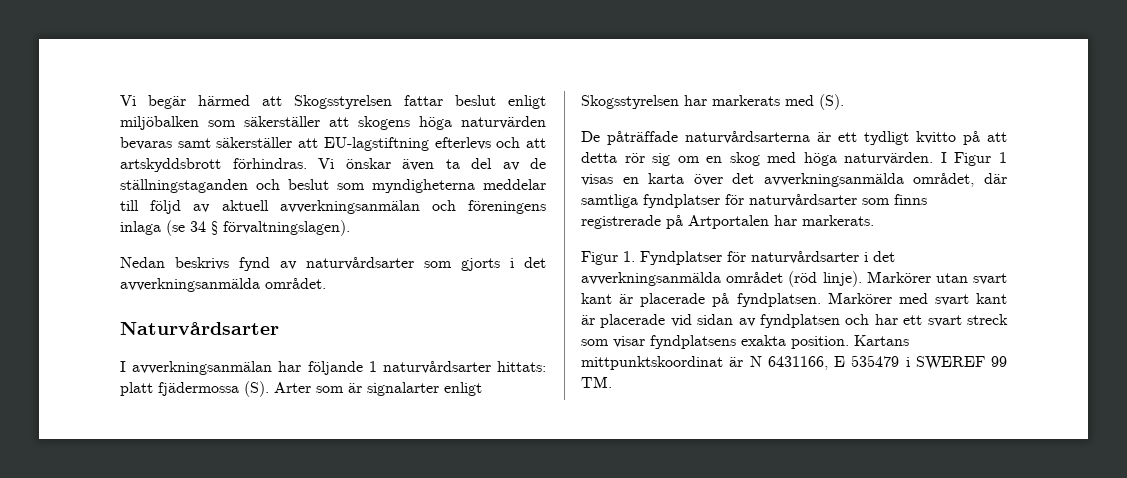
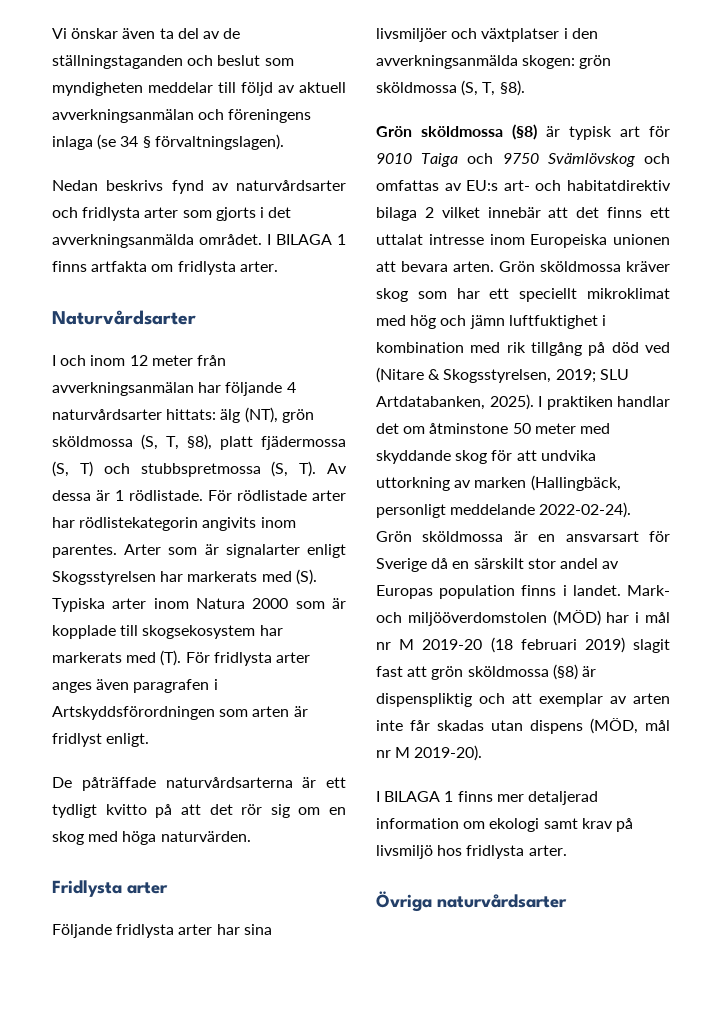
[120,95,546,109] [120,116,546,130] [120,137,546,151] [120,158,334,172] Vi begär härmed att Skogsstyrelsen fattar beslut enligt miljöbalken som säkerställer att skogens höga naturvärden bevaras samt säkerställer att EU-lagstiftning efterlevs och att artskyddsbrott förhindras. Vi -> [52,28,67,39] Vi
[372,179,475,193] myndigheterna -> [52,82,143,96] myndigheten
(414, 263) none -> [52,207,179,221] och fridlysta arter
[120,322,279,335] [120,361,126,372] // Naturvårdsarter // I -> [267,234,346,245] [52,261,278,275] [52,310,196,325] [52,355,226,366] I BILAGA 1 finns artfakta om fridlysta arter. // Naturvårdsarter // I och inom 12 meter från
[368,361,377,372] 1 -> [286,382,296,393] 4
[120,381,269,397] platt fjädermossa (S). -> [220,407,314,423] [52,434,346,450] [52,461,347,477] [52,490,346,501] [52,517,296,531] [52,544,117,558] älg (NT), grön sköldmossa (S, T, §8), platt fjädermossa (S, T) och stubbspretmossa (S, T). Av dessa är 1 rödlistade. För rödlistade arter har rödlistekategorin angivits inom parentes.
(844, 102) none -> [52,598,346,612] [52,625,283,639] [52,650,310,666] [52,679,218,693] [52,706,308,720] [52,733,150,747] Typiska arter inom Natura 2000 som är kopplade till skogsekosystem har markerats med (T). För fridlysta arter anges även paragrafen i Artskyddsförordningen som arten är fridlyst enligt.
[581,152,617,163] detta -> [209,804,233,815] det
[940,152,1007,166] [581,173,1007,187] [581,194,927,208] [581,215,874,229] [581,251,895,265] [581,271,1007,287] [581,292,1007,307] [581,314,1008,328] [581,335,909,349] [581,355,1007,370] [581,376,612,388] I Figur 1 visas en karta över det avverkningsanmälda området, där samtliga fyndplatser för naturvårdsarter som finns registrerade på Artportalen har markerats. // Figur 1. Fyndplatser för naturvårdsarter i det avverkningsanmälda området (röd linje). Markörer utan svart kant är placerade på fyndplatsen. Markörer med svart kant är placerade vid sidan av fyndplatsen och har ett svart streck som visar fyndplatsens exakta position. Kartans mittpunktskoordinat är N 6431166, E 535479 i SWEREF 99 TM. -> [52,880,168,897] [52,924,272,938] [376,28,598,42] [376,55,612,69] [376,80,525,96] [376,124,670,140] [376,153,670,167] [376,180,671,191] [376,207,670,221] [376,234,670,248] [376,261,670,272] [376,288,670,302] [376,315,606,329] [376,342,670,356] [376,367,629,383] [376,394,670,410] [376,423,610,434] [376,450,596,464] [376,475,621,491] [376,502,632,518] [376,531,670,542] [376,558,620,572] [376,585,670,599] [376,610,670,626] [376,637,670,653] [376,664,596,680] [376,693,670,707] [376,718,670,734] [376,745,483,761] [376,791,598,805] [376,818,633,832] [376,845,567,859] [376,891,567,912] // Fridlysta arter // Följande fridlysta arter har sina livsmiljöer och växtplatser i den avverkningsanmälda skogen: grön sköldmossa (S, T, §8). // Grön sköldmossa (§8) är typisk art för 9010 Taiga och 9750 Svämlövskog och omfattas av EU:s art- och habitatdirektiv bilaga 2 vilket innebär att det finns ett uttalat intresse inom Europeiska unionen att bevara arten. Grön sköldmossa kräver skog som har ett speciellt mikroklimat med hög och jämn luftfuktighet i kombination med rik tillgång på död ved (Nitare & Skogsstyrelsen, 2019; SLU Artdatabanken, 2025). I praktiken handlar det om åtminstone 50 meter med skyddande skog för att undvika uttorkning av marken (Hallingbäck, personligt meddelande 2022-02-24). Grön sköldmossa är en ansvarsart för Sverige då en särskilt stor andel av Europas population finns i landet. Mark- och miljööverdomstolen (MÖD) har i mål nr M 2019-20 (18 februari 2019) slagit fast att grön sköldmossa (§8) är dispenspliktig och att exemplar av arten inte får skadas utan dispens (MÖD, mål nr M 2019-20). // I BILAGA 1 finns mer detaljerad information om ekologi samt krav på livsmiljö hos fridlysta arter. // Övriga naturvårdsarter

